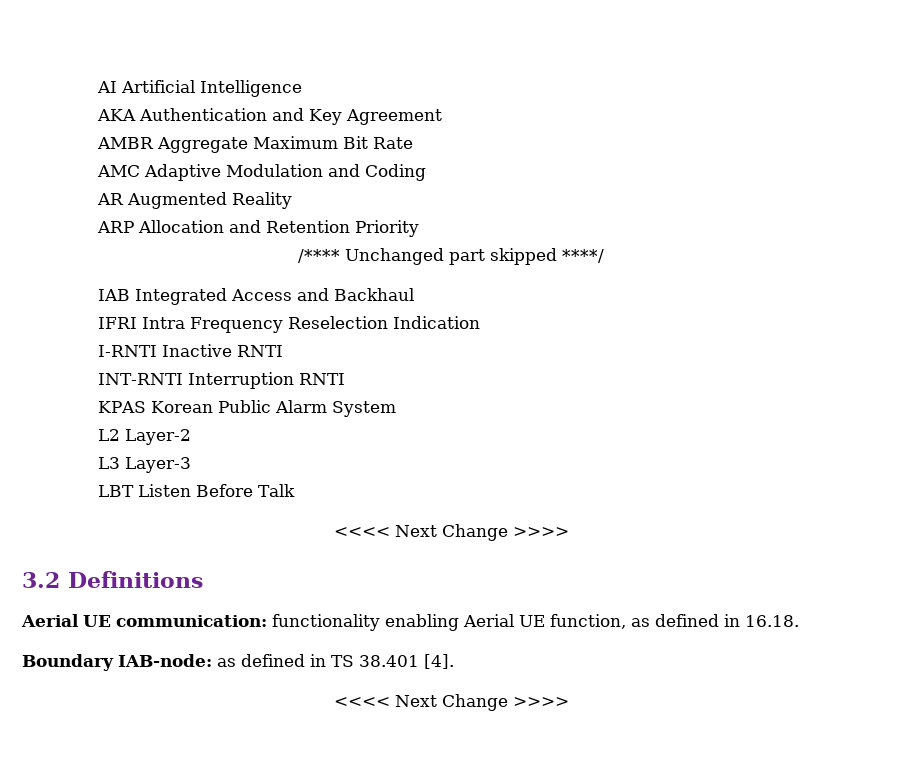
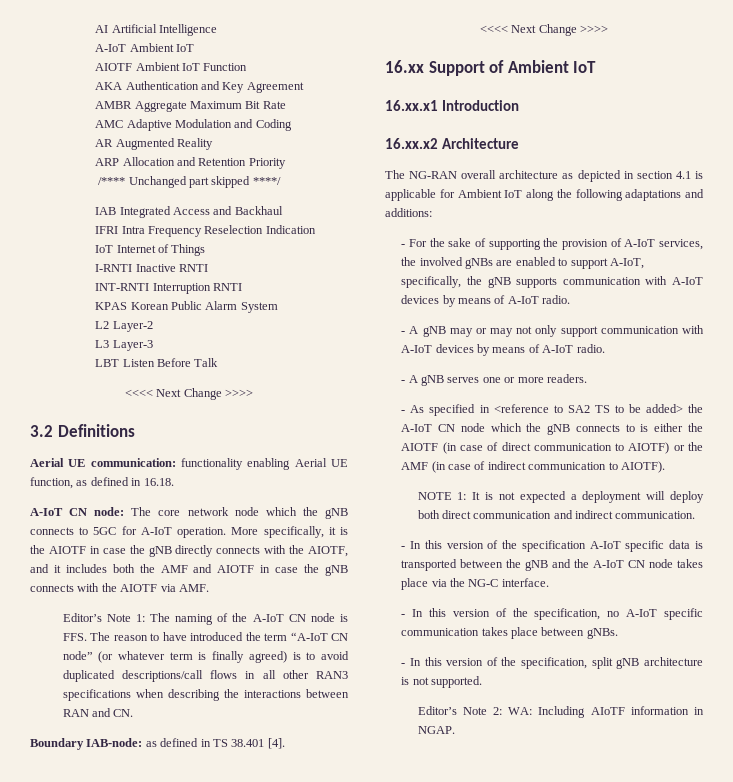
(303, 88) none -> [95,43,194,52] [95,62,248,71] // A-IoT Ambient IoT // AIOTF Ambient IoT Function
(481, 322) none -> [95,244,206,256] // IoT Internet of Things
(799, 621) none -> [30,507,348,519] [30,526,349,538] [30,545,348,557] [30,564,348,576] [30,583,209,592] [62,613,348,625] [62,632,348,641] [62,651,349,663] [62,670,348,682] [62,689,349,701] [62,708,134,717] // A-IoT CN node: The core network node which the gNB connects to 5GC for A-IoT operation. More specifically, it is the AIOTF in case the gNB directly connects with the AIOTF, and it includes both the AMF and AIOTF in case the gNB connects with the AIOTF via AMF. // Editor’s Note 1: The naming of the A-IoT CN node is FFS. The reason to have introduced the term “A-IoT CN node” (or whatever term is finally agreed) is to avoid duplicated descriptions/call flows in all other RAN3 specifications when describing the interactions between RAN and CN.
(569, 702) none -> [385,60,597,76] [385,100,519,111] [385,138,519,149] [385,170,703,182] [385,189,704,201] [385,208,432,217] [401,238,703,250] [401,257,644,269] [401,276,703,288] [401,295,571,307] [401,325,704,337] [401,344,605,356] [401,374,587,386] [401,404,703,416] [401,423,703,435] [401,442,703,454] [401,461,665,473] [417,491,704,503] [417,510,696,519] [401,540,703,552] [401,559,703,571] [401,578,549,590] [401,608,703,620] [401,627,618,639] [401,657,703,669] [401,676,483,688] [417,706,704,718] [417,726,455,734] // 16.xx Support of Ambient IoT // 16.xx.x1 Introduction // 16.xx.x2 Architecture // The NG-RAN overall architecture as depicted in section 4.1 is applicable for Ambient IoT along the following adaptations and additions: // - For the sake of supporting the provision of A-IoT services, the involved gNBs are enabled to support A-IoT, specifically, the gNB supports communication with A-IoT devices by means of A-IoT radio. // - A gNB may or may not only support communication with A-IoT devices by means of A-IoT radio. // - A gNB serves one or more readers. // - As specified in <reference to SA2 TS to be added> the A-IoT CN node which the gNB connects to is either the AIOTF (in case of direct communication to AIOTF) or the AMF (in case of indirect communication to AIOTF). // NOTE 1: It is not expected a deployment will deploy both direct communication and indirect communication. // - In this version of the specification A-IoT specific data is transported between the gNB and the A-IoT CN node takes place via the NG-C interface. // - In this version of the specification, no A-IoT specific communication takes place between gNBs. // - In this version of the specification, split gNB architecture is not supported. // Editor’s Note 2: WA: Including AIoTF information in NGAP.

